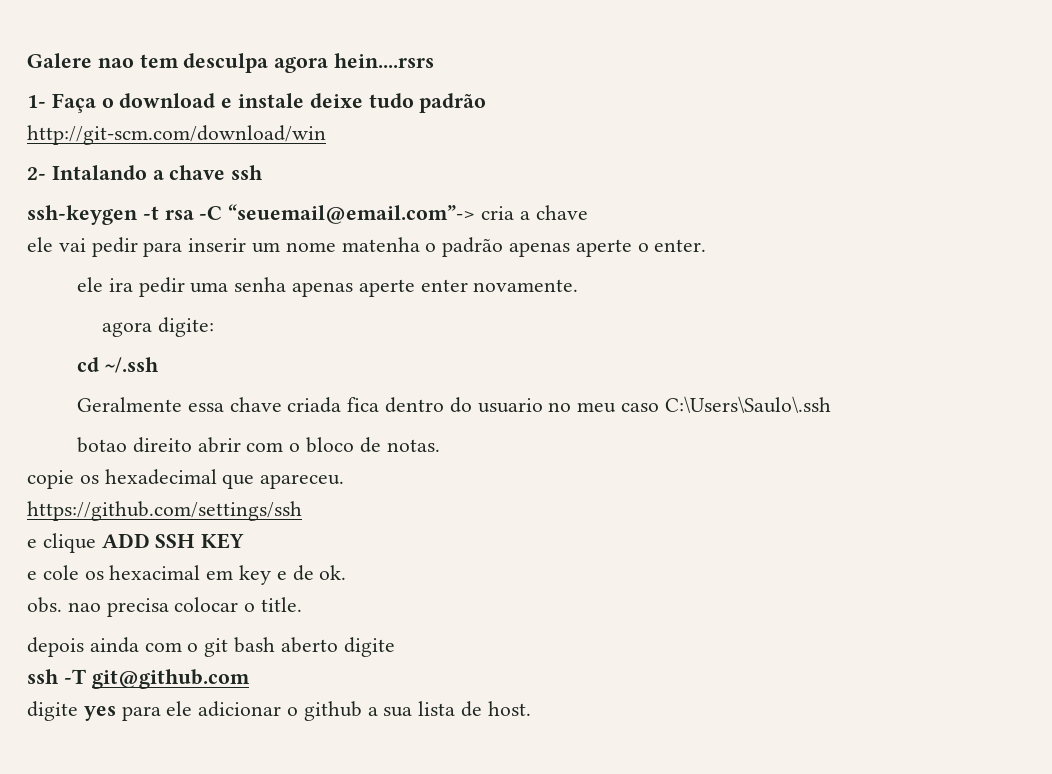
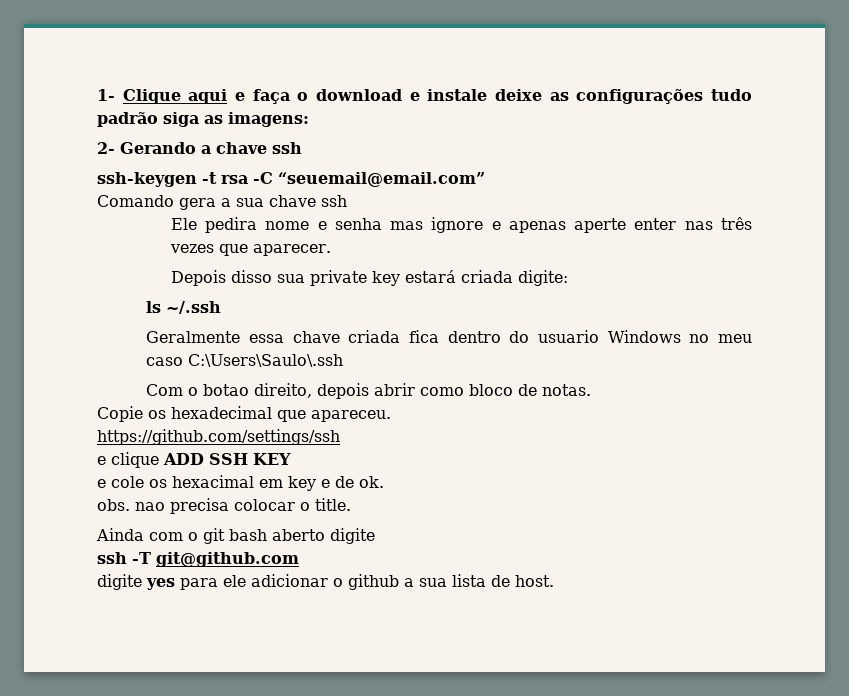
[27,53,435,73] [27,93,96,113] Galere nao tem desculpa agora hein....rsrs // 1- Faça -> [97,89,290,104] 1- Clique aqui e faça
(363, 100) none -> [549,89,704,104] as configurações
[27,125,326,145] // http://git-scm.com/download/win -> [163,112,309,127] siga as imagens:
[51,165,147,180] Intalando -> [120,142,196,154] Gerando
[228,204,588,224] [27,237,707,257] [76,277,579,297] [101,322,152,337] “seuemail@email.com”-> cria a chave // ele vai pedir para inserir um nome matenha o padrão apenas aperte o enter. // ele ira pedir uma senha apenas aperte enter novamente. // agora -> [278,172,485,187] [97,195,347,210] [170,217,752,233] [169,244,331,256] [170,270,513,286] “seuemail@email.com” // Comando gera a sua chave ssh // Ele pedira nome e senha mas ignore e apenas aperte enter nas três vezes que aparecer. // Depois disso sua private key estará criada
[76,357,99,372] cd -> [146,301,162,313] ls
(543, 405) none -> [607,330,681,343] Windows
[76,437,301,453] botao direito abrir com o -> [146,383,465,399] Com o botao direito, depois abrir como
[27,470,74,489] copie -> [97,406,143,422] Copie
[27,637,139,657] depois ainda -> [96,528,144,541] Ainda

